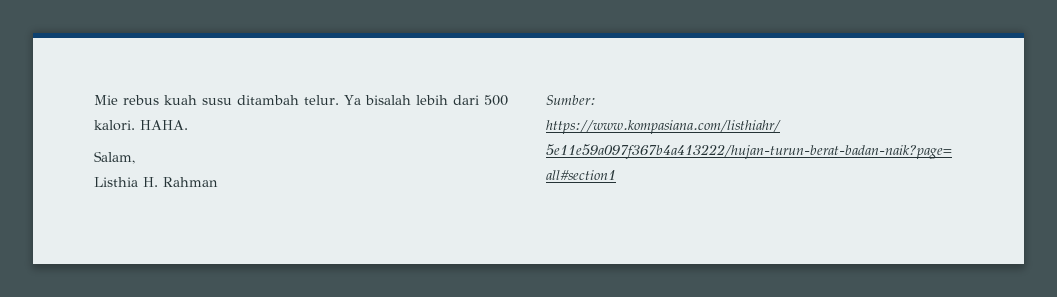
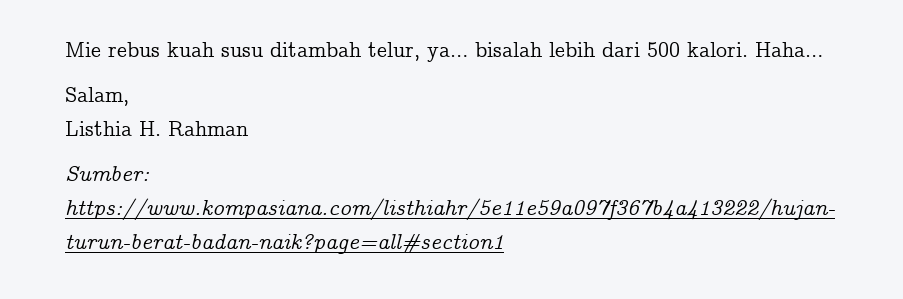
[304,95,361,105] telur. Ya -> [368,42,468,62] telur, ya…
[140,120,188,130] HAHA. -> [755,42,823,57] Haha…

